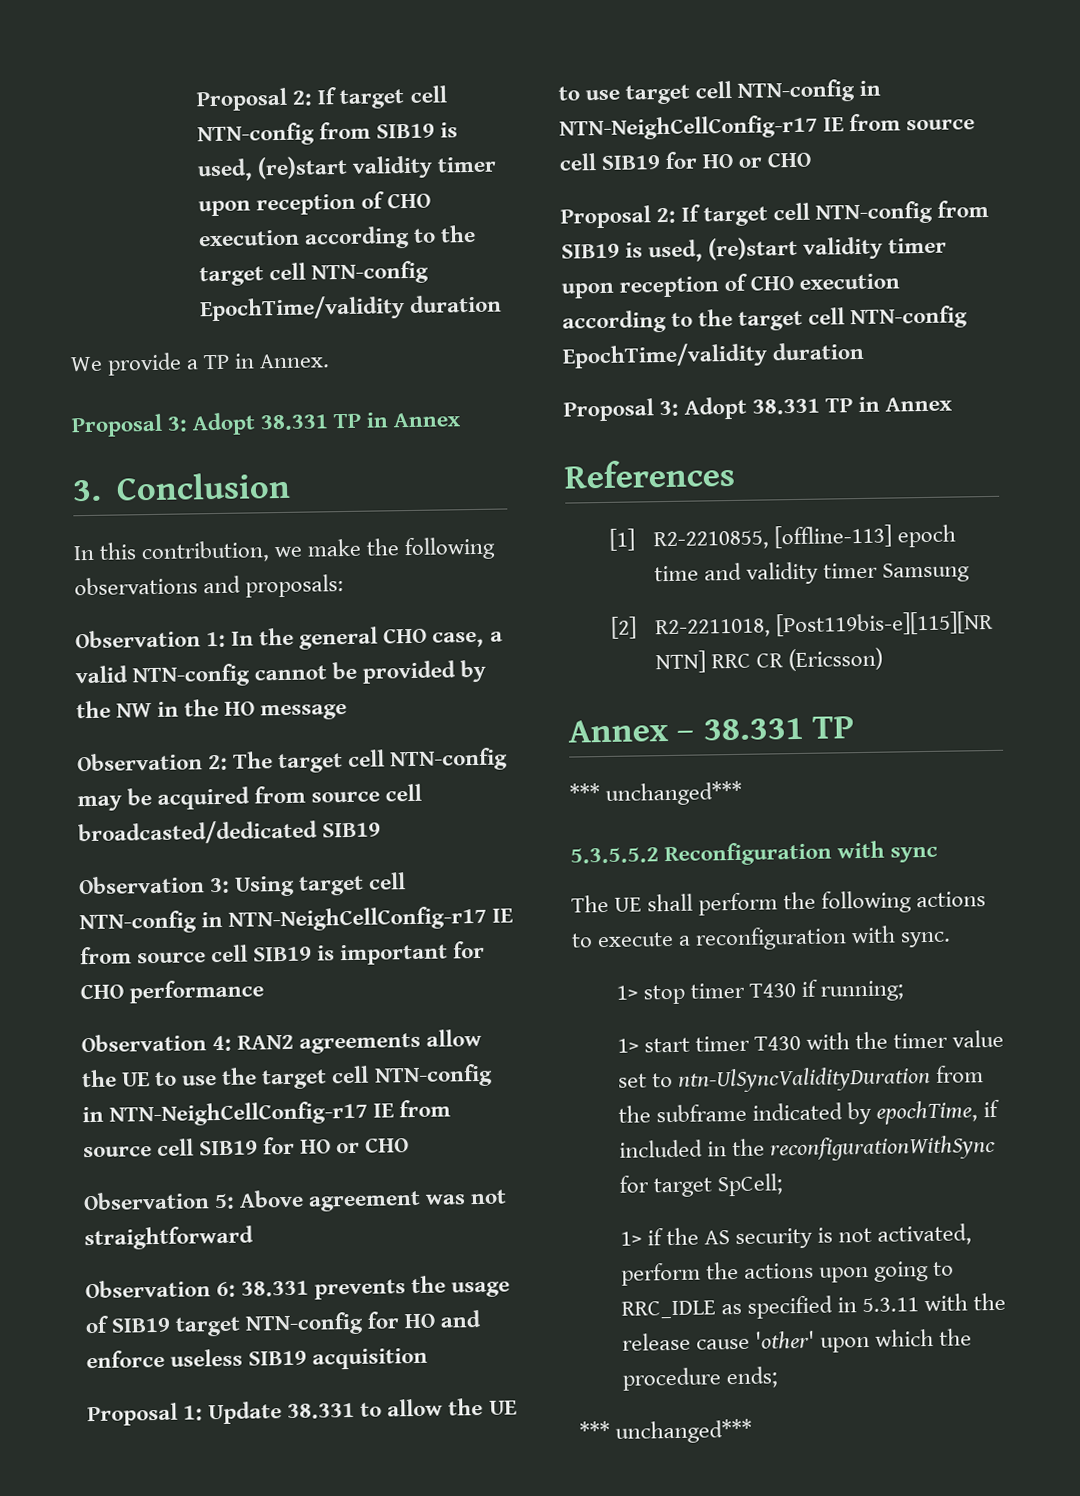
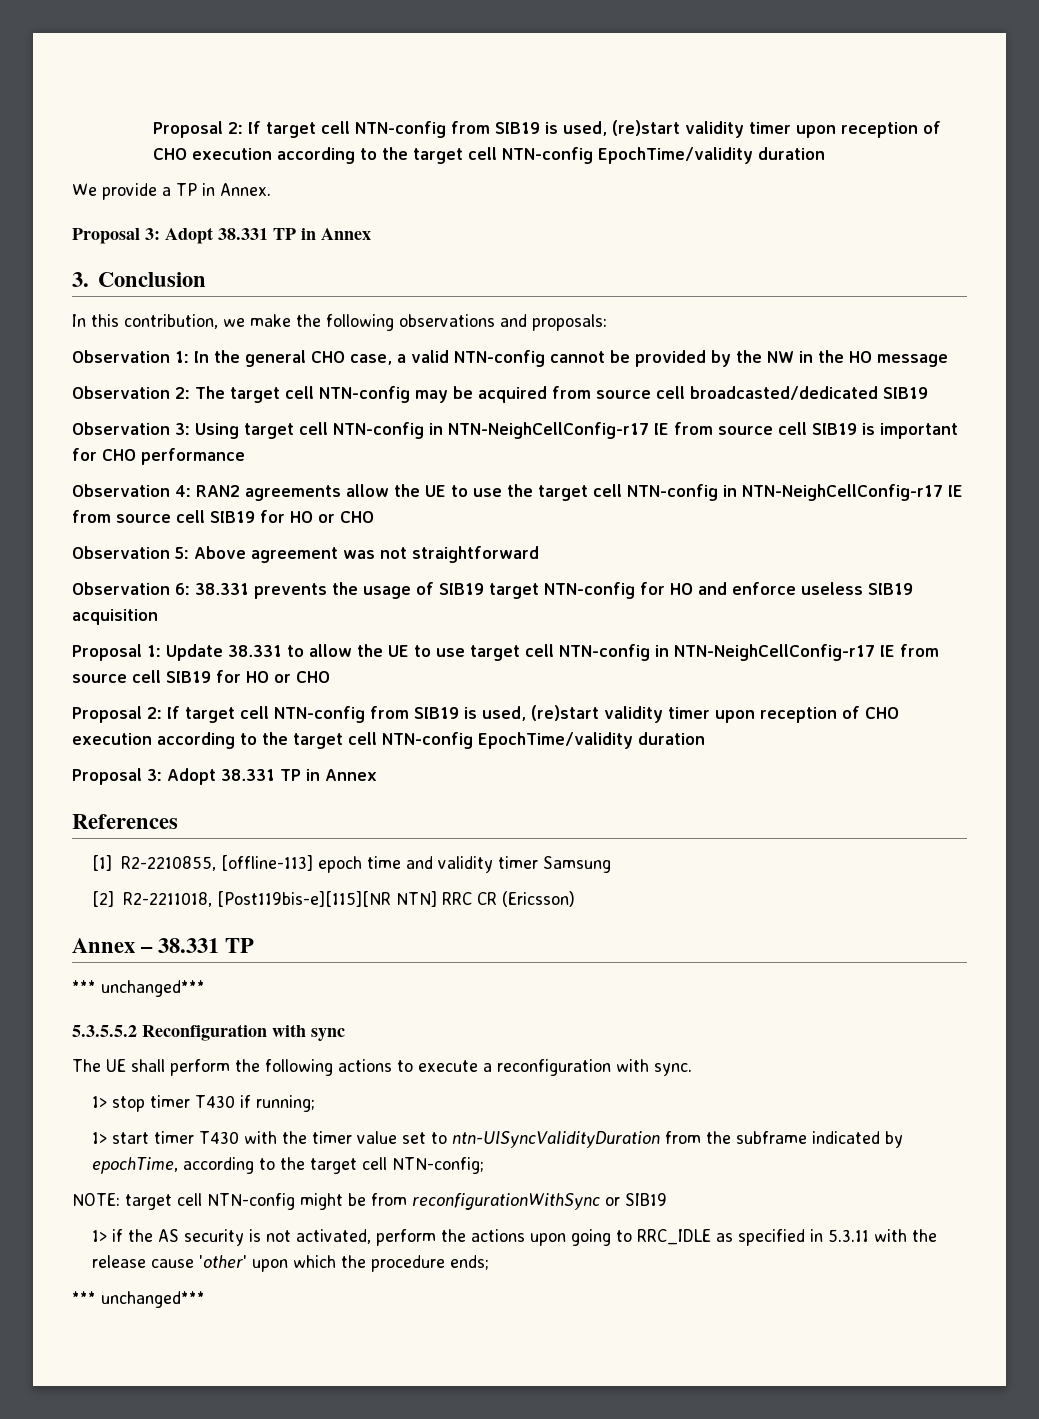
[983,1099,1001,1118] [618,1134,997,1162] [618,1173,784,1198] if included in the reconfigurationWithSync for target SpCell; -> [183,1157,485,1174] [72,1193,667,1210] according to the target cell NTN-config; // NOTE: target cell NTN-config might be from reconfigurationWithSync or SIB19

